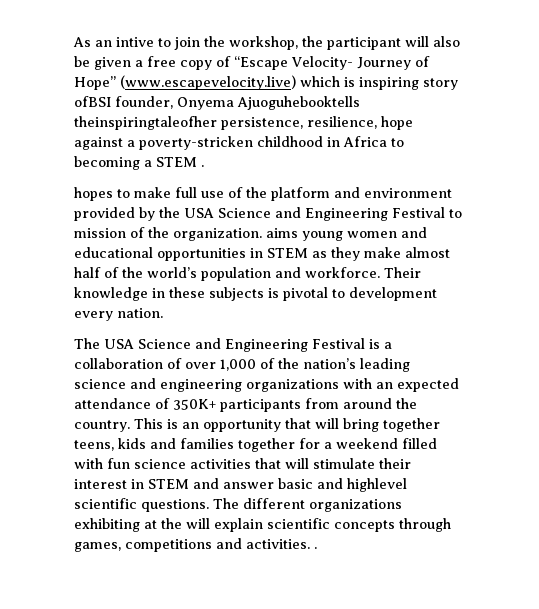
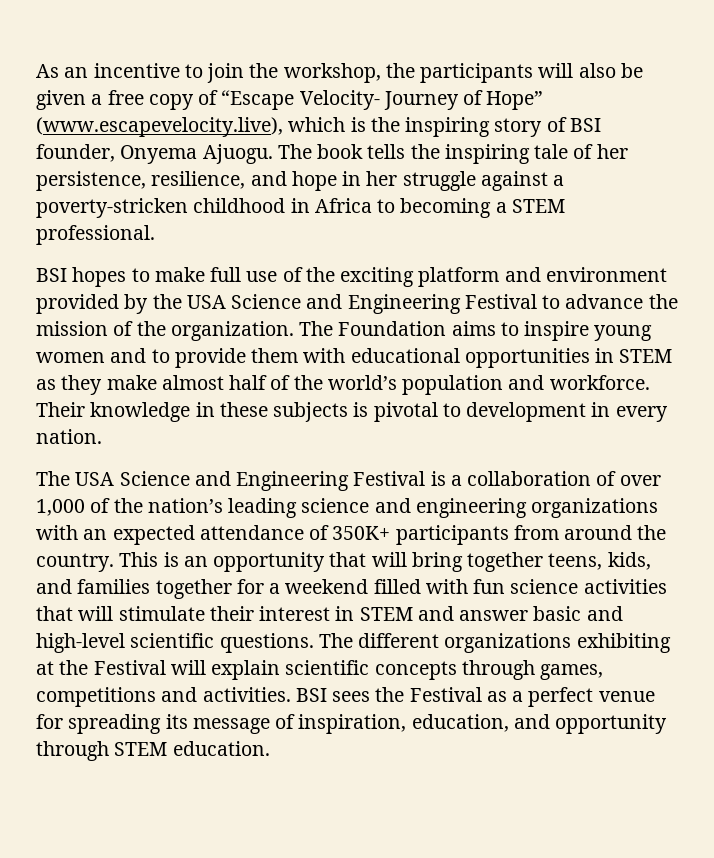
[116,37,154,47] intive -> [93,63,180,78] incentive
[327,37,401,50] participant -> [420,63,534,83] participants
[120,75,296,90] (www.escapevelocity.live) -> [36,117,283,137] (www.escapevelocity.live),
(355, 82) none -> [370,117,400,132] the
[74,96,360,110] [74,116,413,130] ofBSI founder, Onyema Ajuoguhebooktells theinspiringtaleofher persistence, resilience, hope -> [546,117,601,132] [36,144,628,164] [36,171,476,191] of BSI founder, Onyema Ajuogu. The book tells the inspiring tale of her persistence, resilience, and hope in her struggle
[201,165,204,167] . // -> [36,225,155,245] [36,268,67,282] professional. // BSI
(267, 192) none -> [340,267,415,287] exciting
(462, 213) none -> [565,294,678,309] advance the
[266,227,427,241] aims young women and -> [299,321,653,341] [36,348,346,368] The Foundation aims to inspire young women and to provide them with
(437, 294) none -> [591,402,611,417] in
[118,438,146,449] kids -> [607,552,651,570] kids,
[347,478,407,492] highlevel -> [36,633,125,653] high-level
(182, 523) none -> [93,660,166,675] Festival
[314,547,317,549] . -> [295,687,655,707] [36,714,668,734] [36,741,270,761] BSI sees the Festival as a perfect venue for spreading its message of inspiration, education, and opportunity through STEM education.

